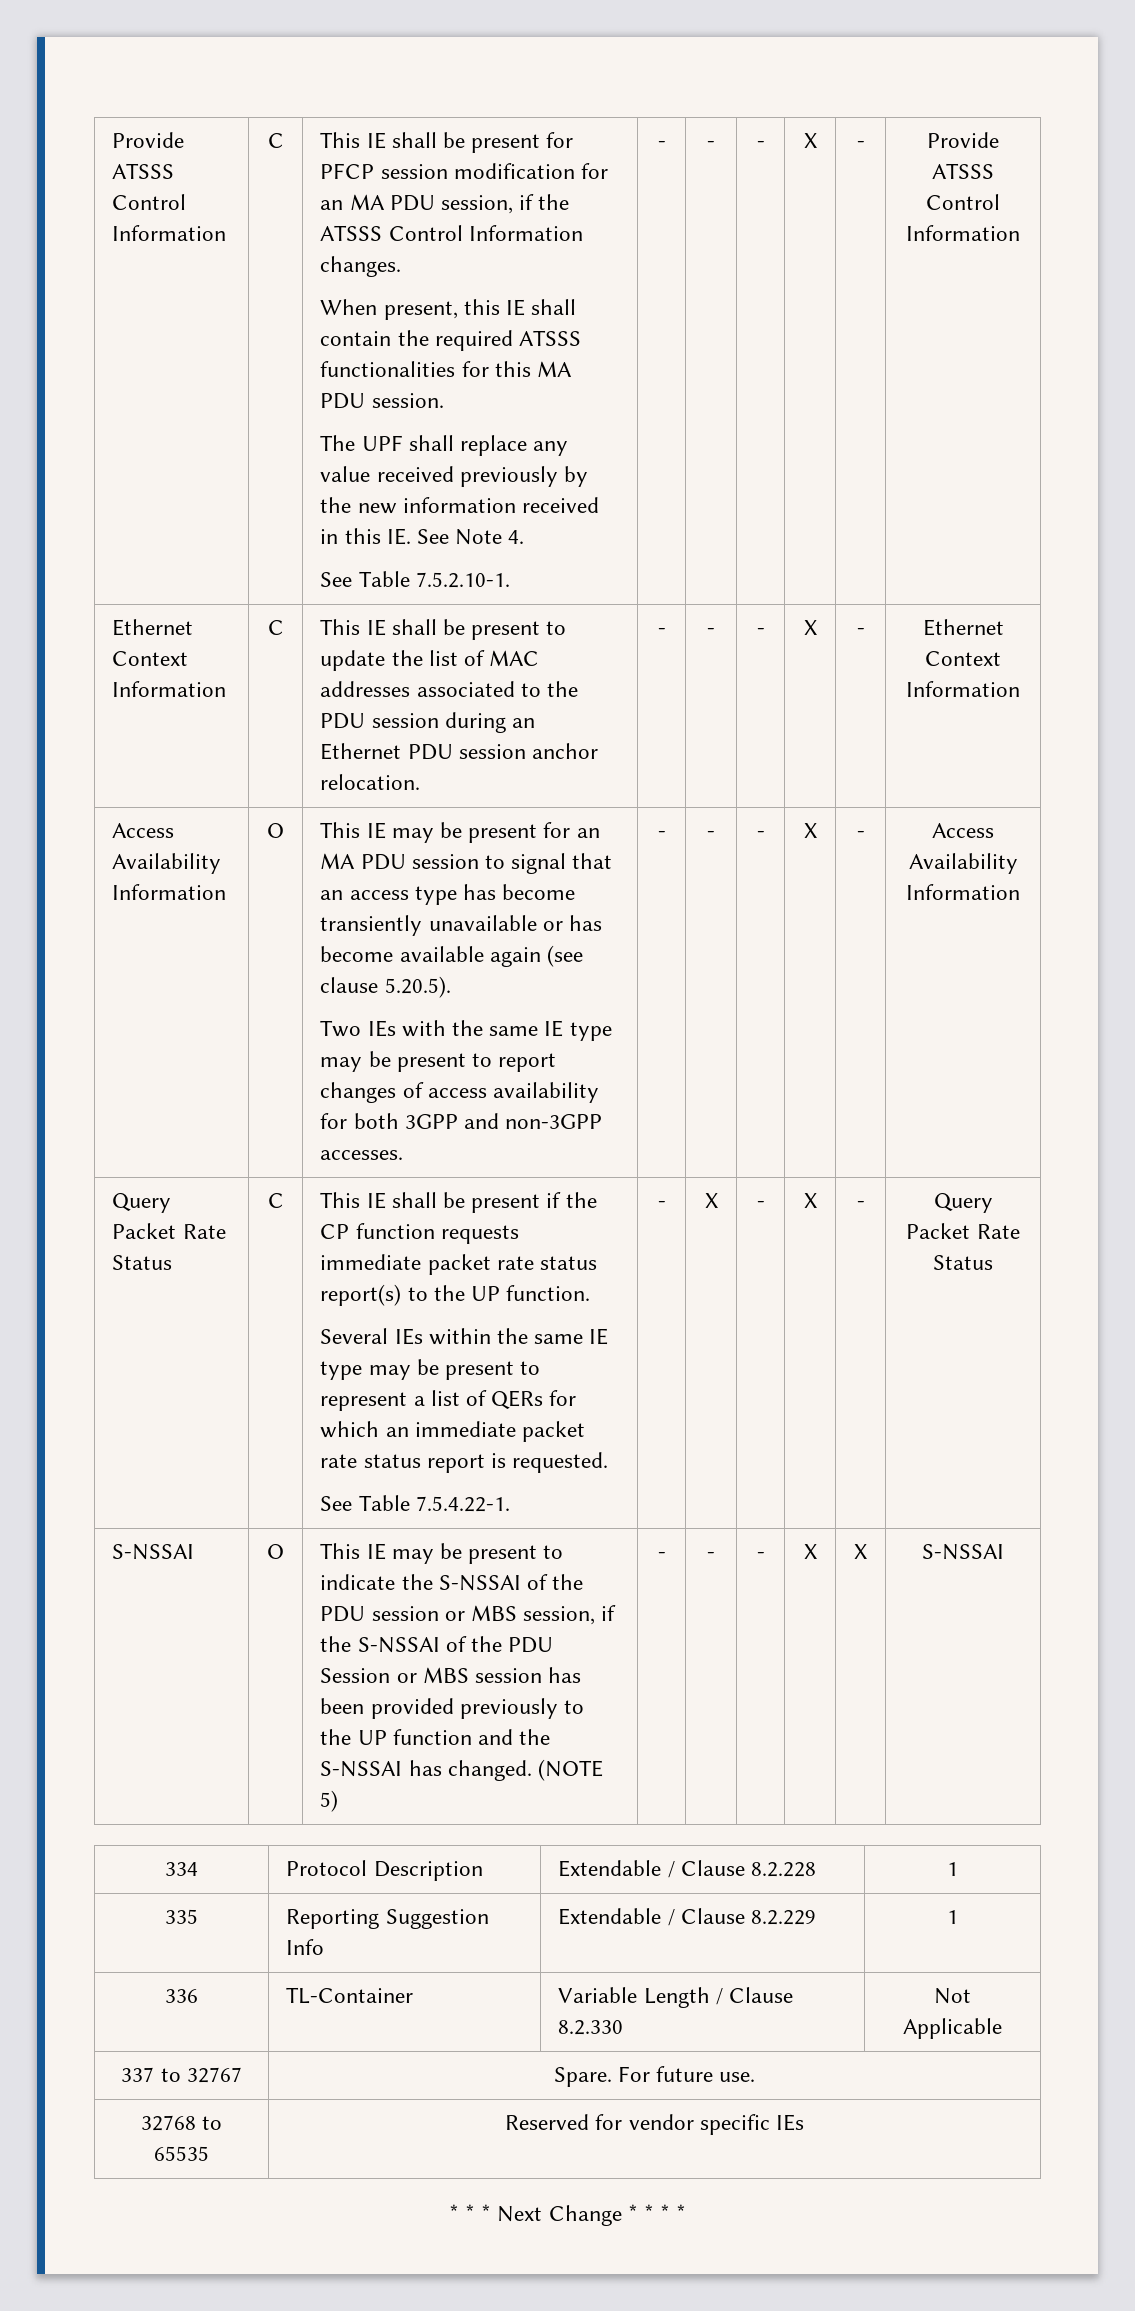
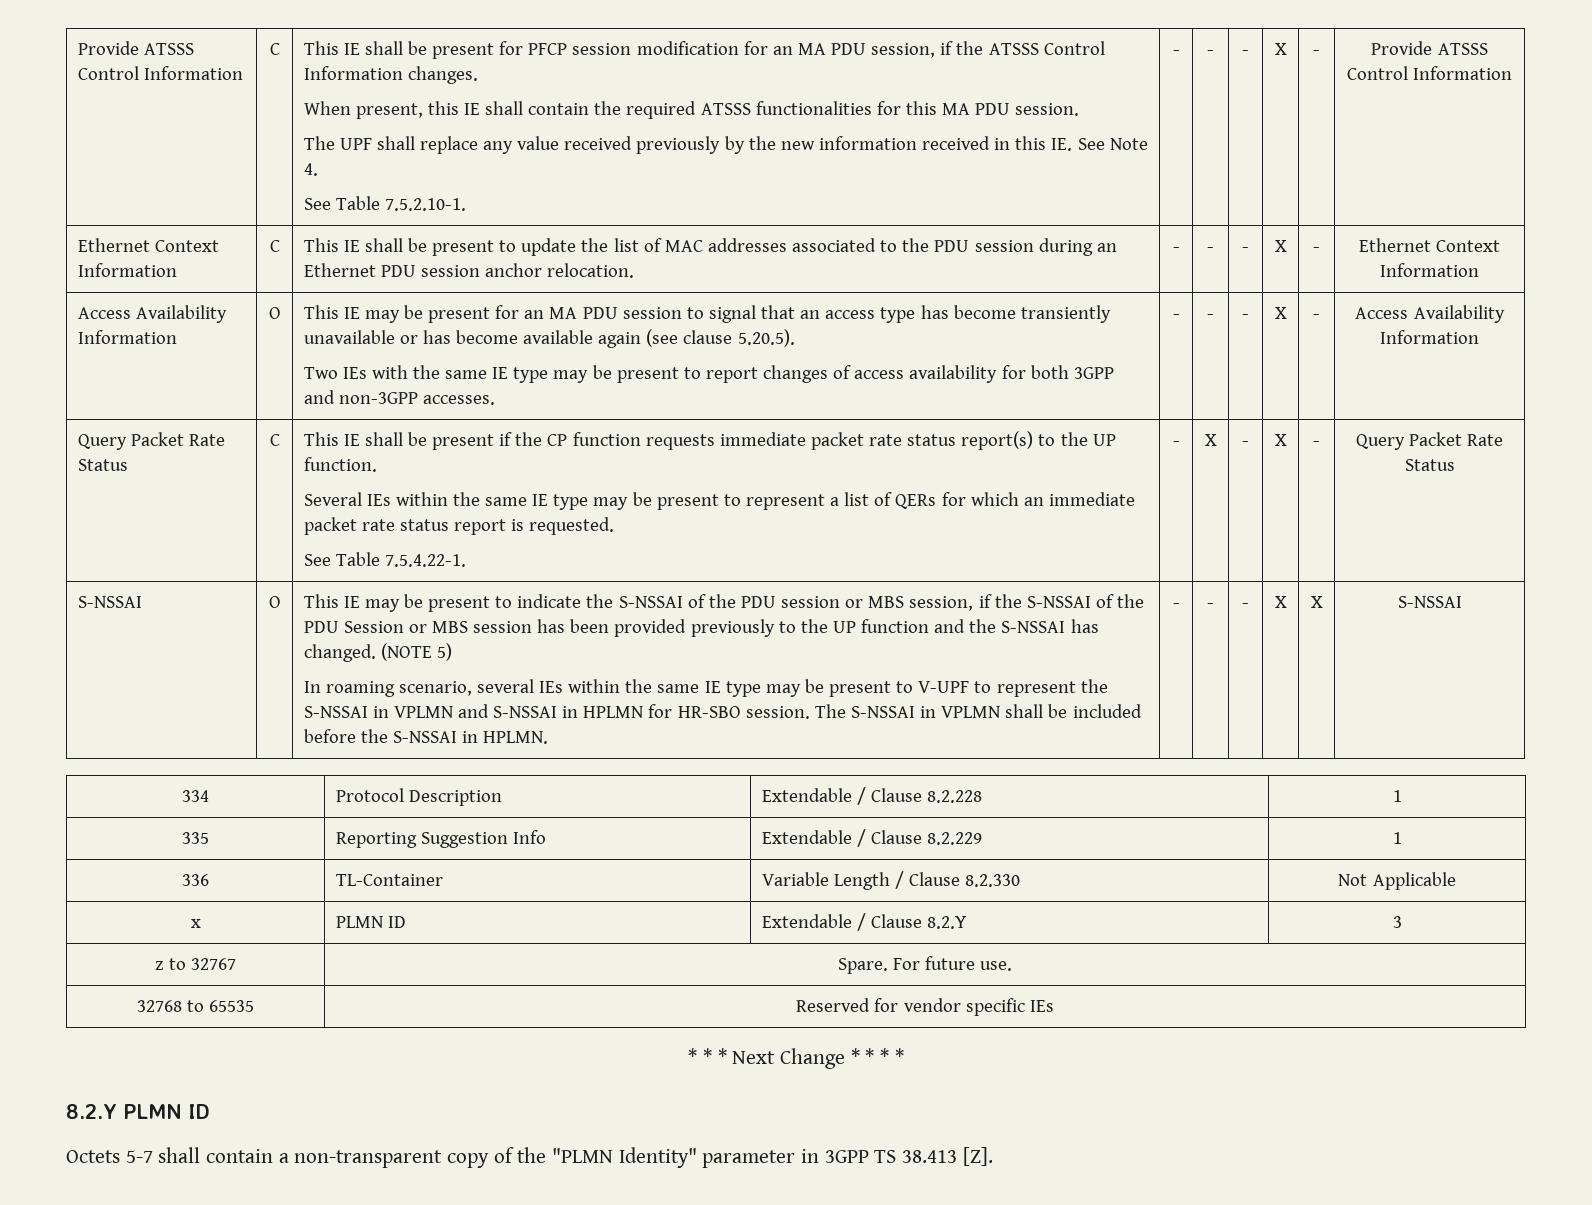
(339, 1801) none -> [303,679,1108,697] [303,704,1142,719] [303,729,549,744] // In roaming scenario, several IEs within the same IE type may be present to V-UPF to represent the S-NSSAI in VPLMN and S-NSSAI in HPLMN for HR-SBO session. The S-NSSAI in VPLMN shall be included before the S-NSSAI in HPLMN.
[121,2067,155,2082] 337 -> [190,919,201,928] [335,916,406,928] [761,913,967,931] [1392,916,1402,928] [154,961,164,970] x | PLMN ID | Extendable / Clause 8.2.Y | 3 // z
(687, 2212) none -> [66,1104,210,1119] [66,1147,993,1168] // 8.2.Y PLMN ID // Octets 5-7 shall contain a non-transparent copy of the "PLMN Identity" parameter in 3GPP TS 38.413 [Z].

